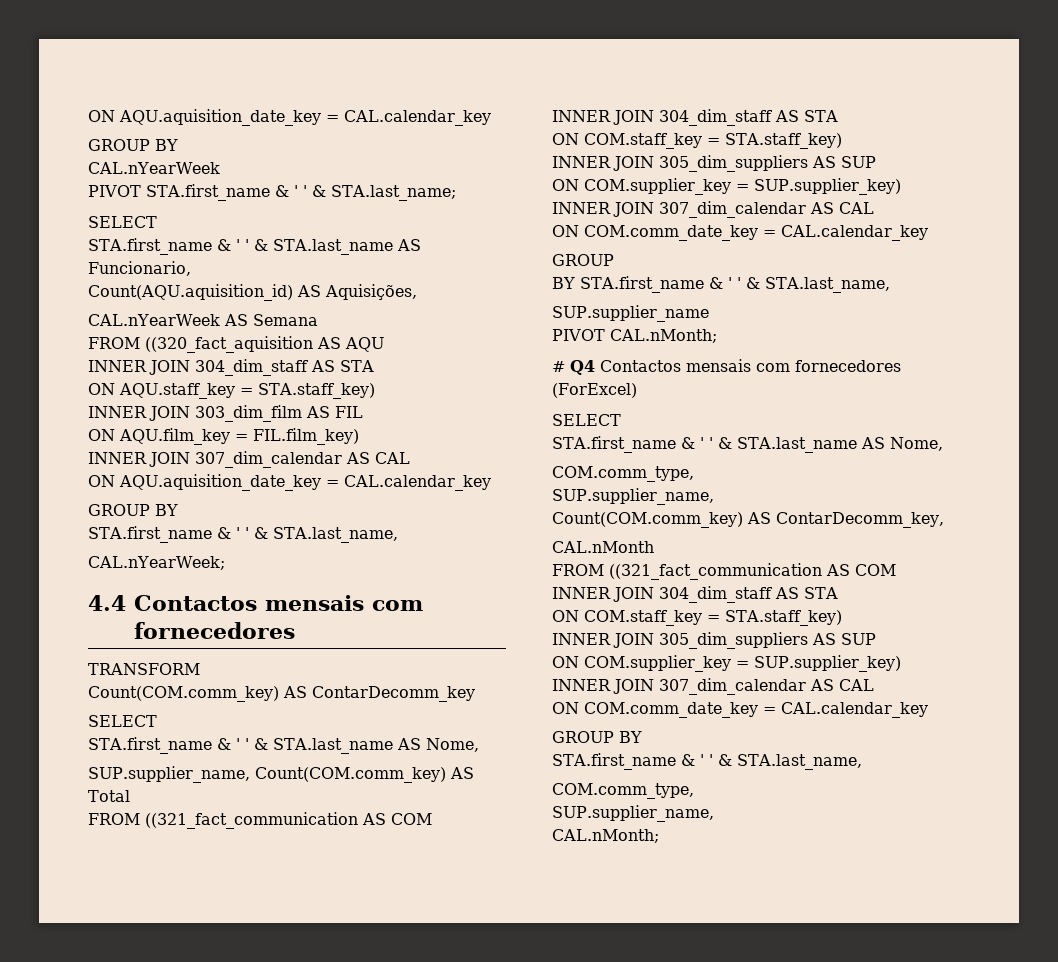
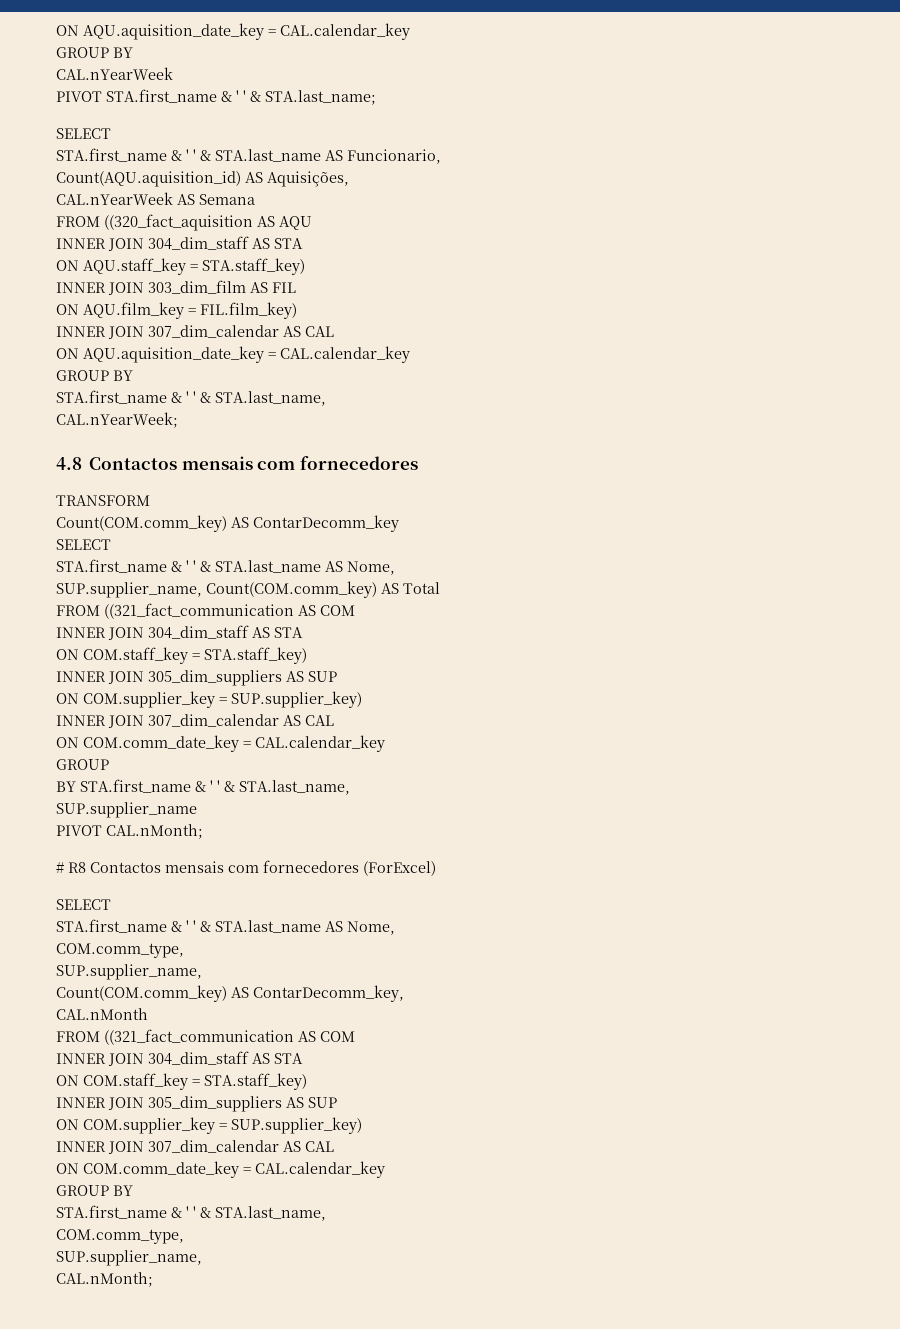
[88,595,126,611] 4.4 -> [56,457,82,470] 4.8
[570,360,595,375] Q4 -> [68,862,86,873] R8

